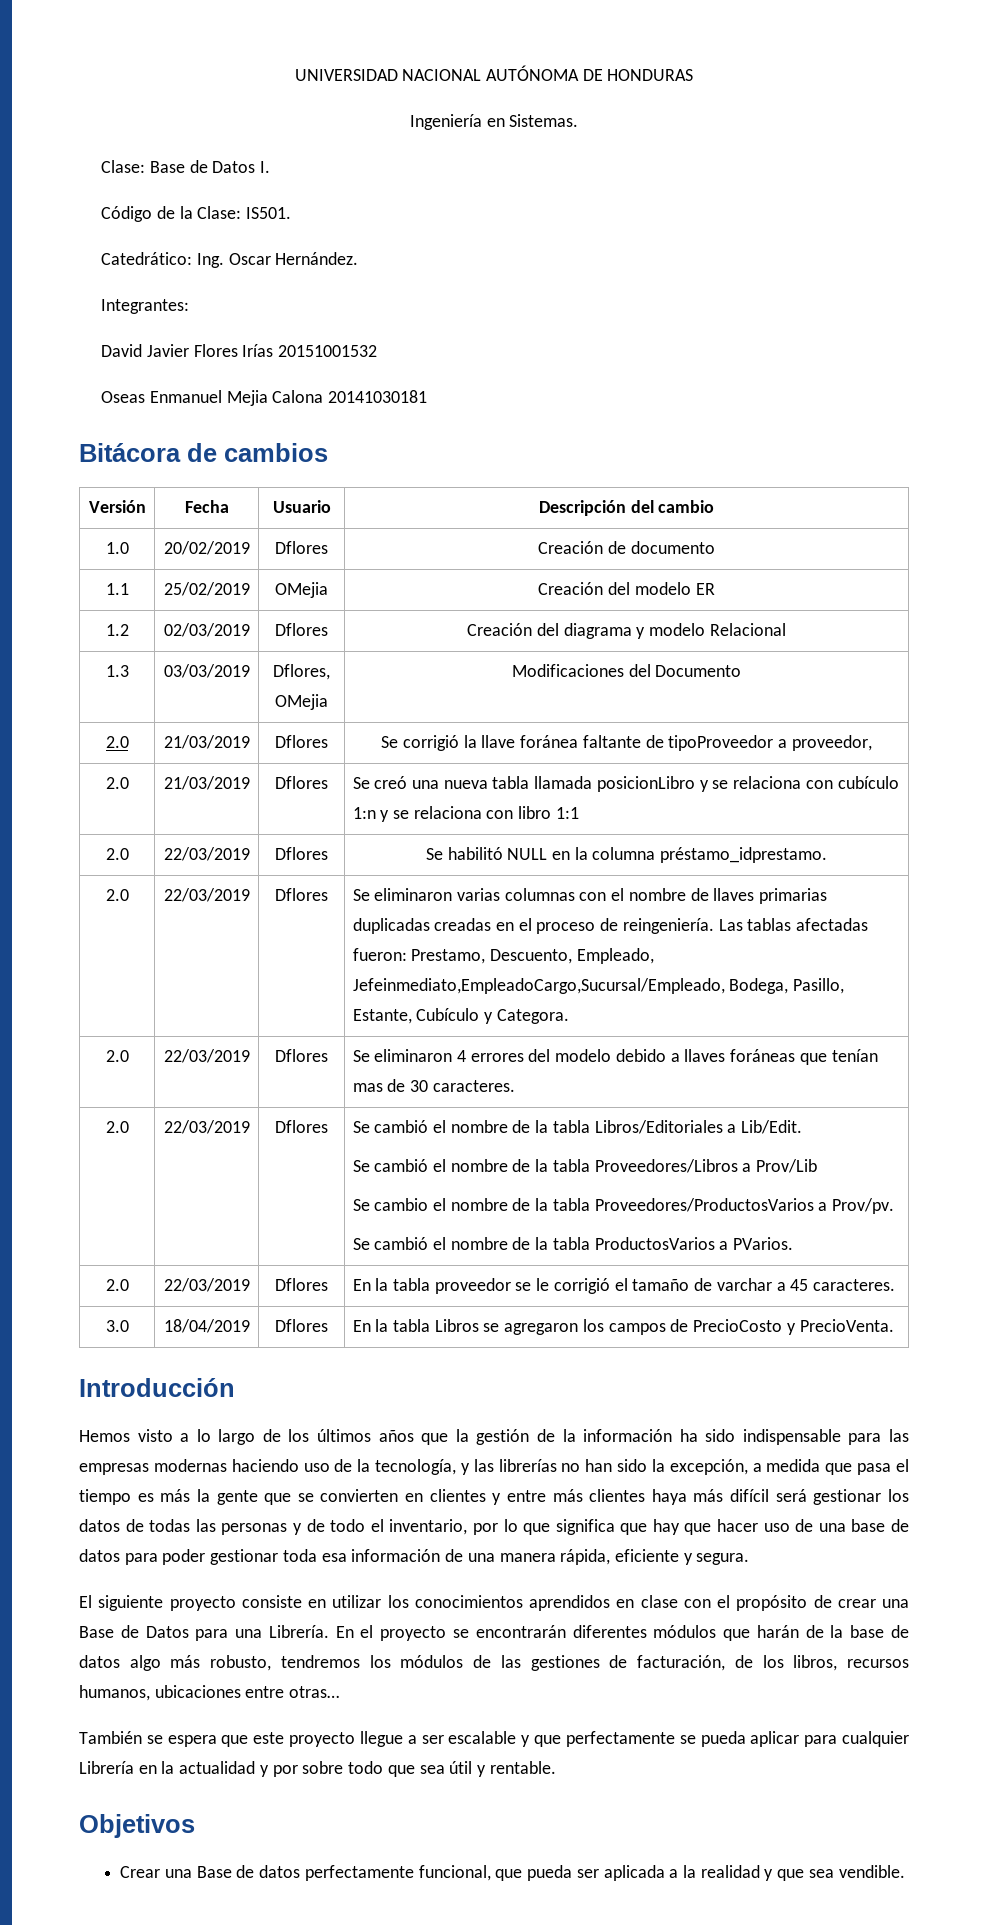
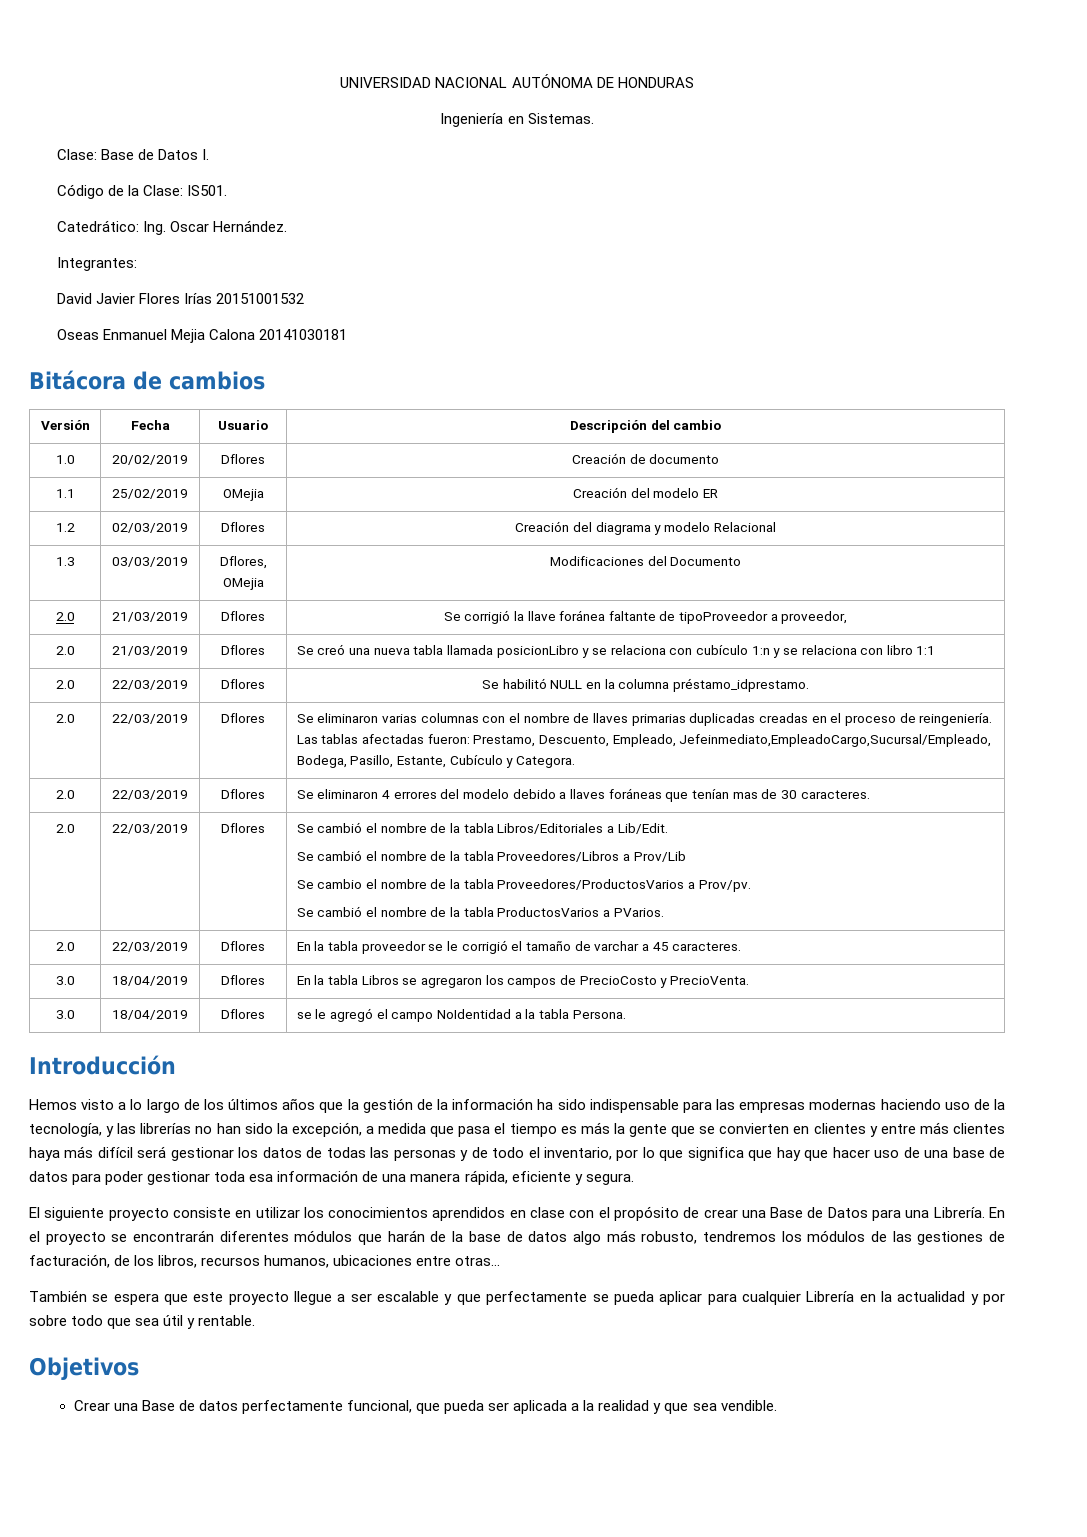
(894, 1325) none -> [55,1010,75,1019] [112,1010,188,1020] [221,1009,265,1019] [296,1008,626,1022] // 3.0 | 18/04/2019 | Dflores | se le agregó el campo NoIdentidad a la tabla Persona.

